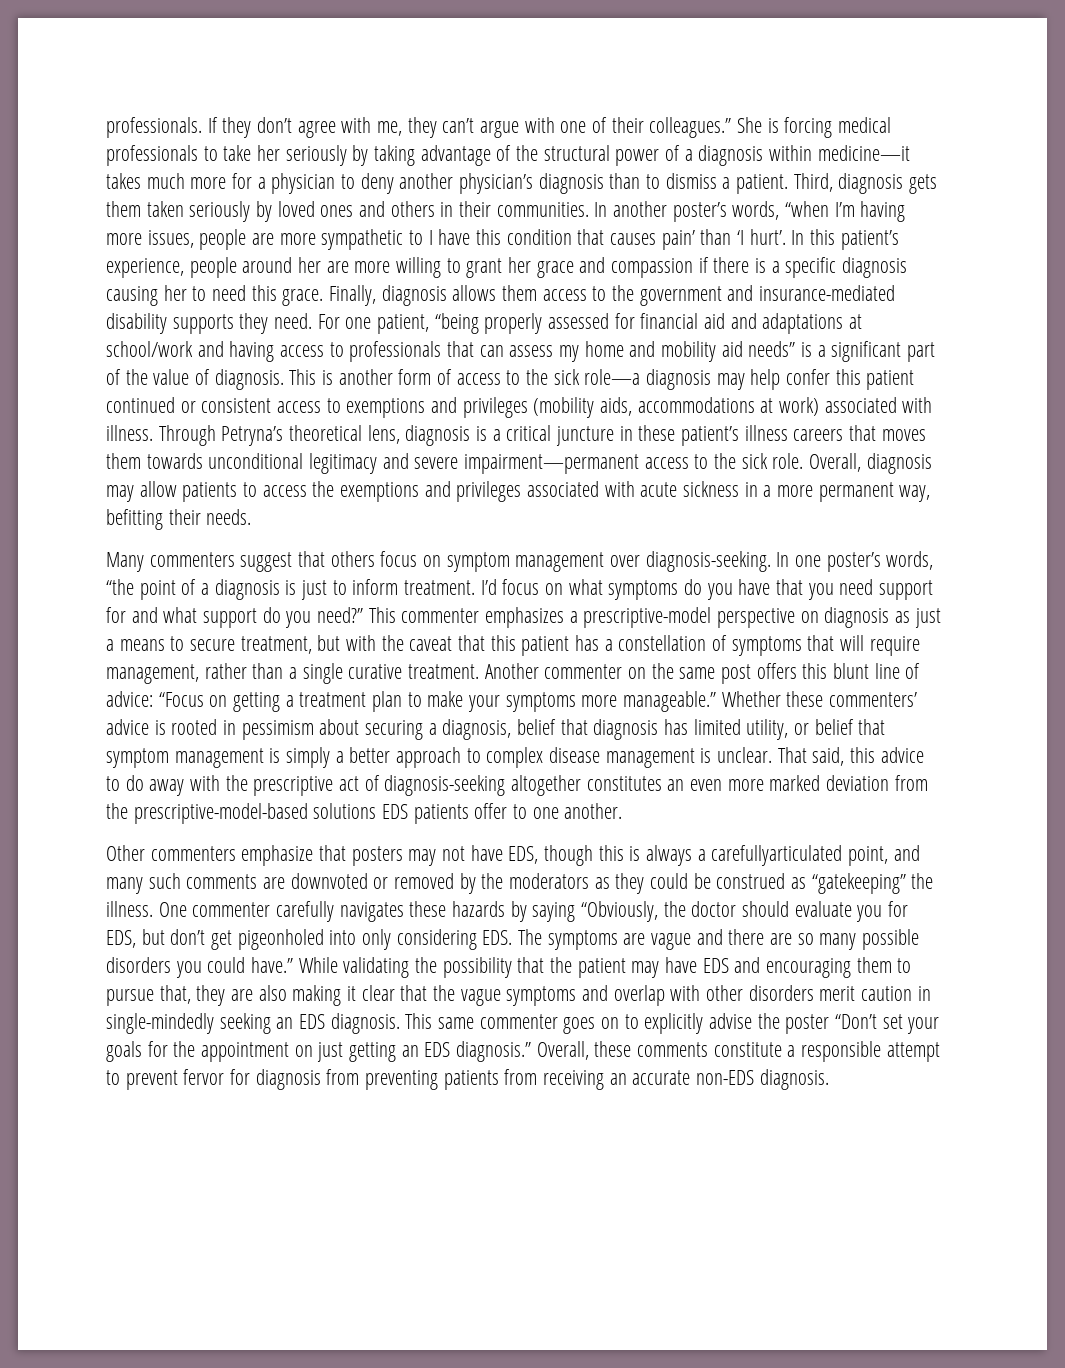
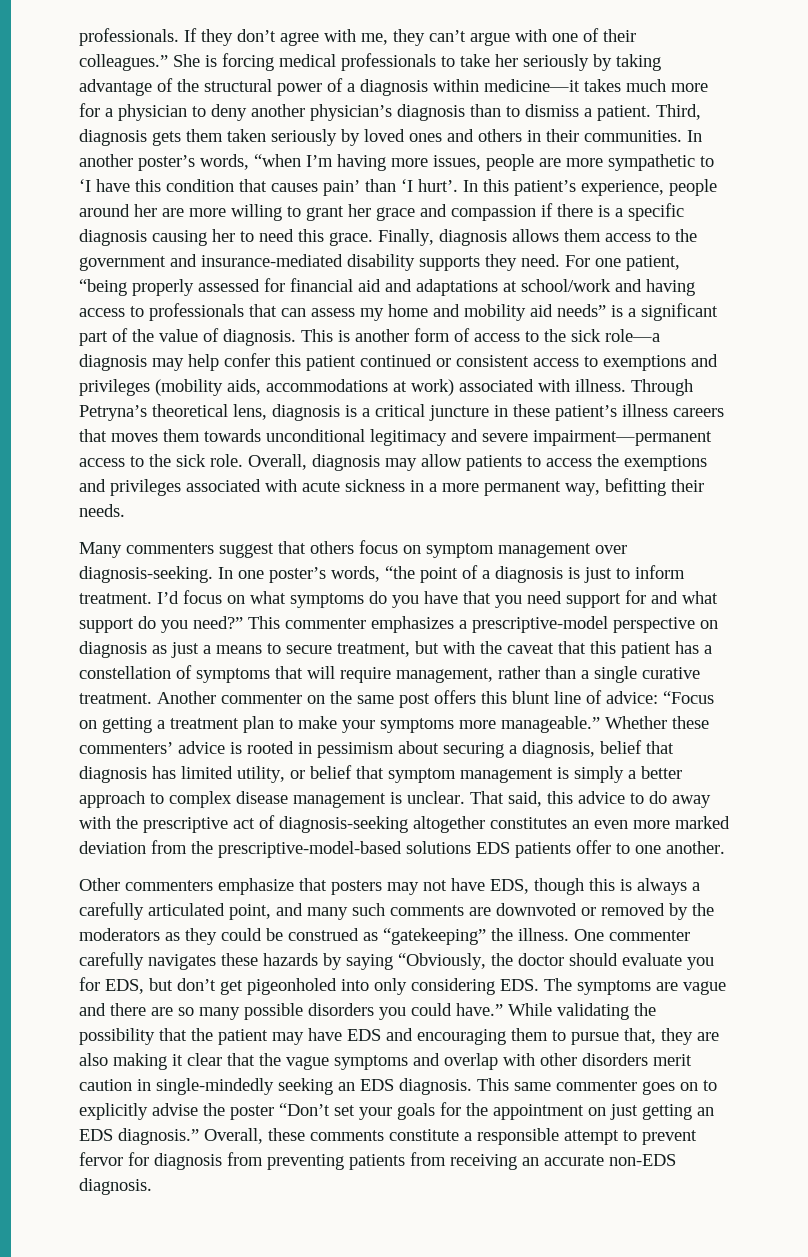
[428,230,433,245] I -> [79,179,91,192] ‘I
[711,845,843,866] carefullyarticulated -> [79,902,225,920] carefully articulated

